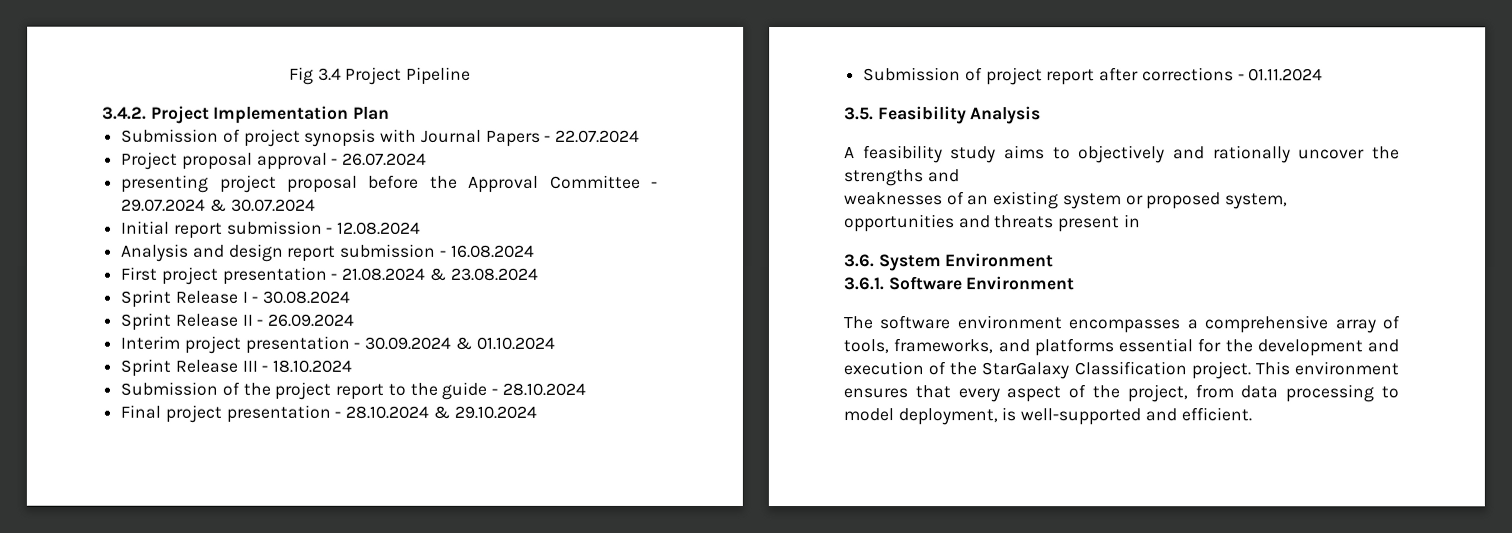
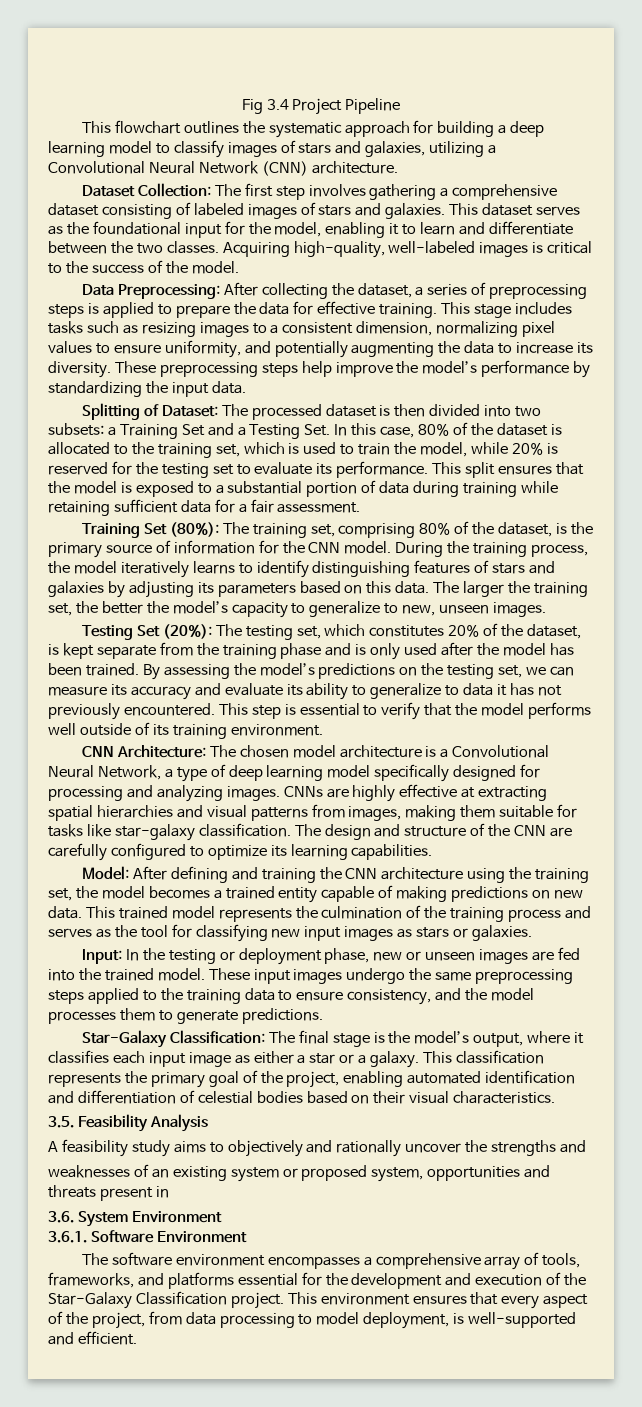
[102,105,391,124] [121,128,641,147] [121,151,428,170] [121,174,658,193] [121,198,316,212] [121,220,422,239] [121,243,535,262] [120,266,538,285] [120,289,351,308] [120,312,355,331] [120,335,555,354] [120,358,353,377] [120,381,586,400] [120,404,537,423] [863,67,1324,86] 3.4.2. Project Implementation Plan // Submission of project synopsis with Journal Papers - 22.07.2024 // Project proposal approval - 26.07.2024 // presenting project proposal before the Approval Committee - 29.07.2024 & 30.07.2024 // Initial report submission - 12.08.2024 // Analysis and design report submission - 16.08.2024 // First project presentation - 21.08.2024 & 23.08.2024 // Sprint Release I - 30.08.2024 // Sprint Release II - 26.09.2024 // Interim project presentation - 30.09.2024 & 01.10.2024 // Sprint Release III - 18.10.2024 // Submission of the project report to the guide - 28.10.2024 // Final project presentation - 28.10.2024 & 29.10.2024 // Submission of project report after corrections - 01.11.2024 -> [81,120,545,138] [48,140,497,158] [48,161,398,176] [81,183,558,200] [48,202,581,219] [48,221,573,238] [48,241,593,258] [48,260,239,274] [81,282,588,299] [48,301,572,318] [48,321,556,337] [48,340,594,358] [48,360,591,378] [48,381,246,397] [81,403,542,420] [48,422,562,439] [48,442,558,458] [48,461,584,478] [48,480,558,497] [48,499,361,516] [81,521,593,538] [48,540,589,558] [48,560,556,578] [48,581,588,598] [48,601,547,618] [81,623,582,640] [48,642,574,660] [48,663,574,680] [48,683,562,700] [48,702,592,720] [48,722,323,739] [81,745,550,758] [48,764,541,782] [48,784,548,802] [48,804,578,821] [48,823,573,841] [48,843,433,861] [81,866,590,883] [48,885,583,903] [48,905,592,922] [48,924,532,942] [81,947,580,965] [48,968,574,984] [48,988,535,1005] [48,1008,323,1024] [81,1030,585,1048] [48,1050,544,1068] [48,1070,576,1088] [48,1090,556,1104] This flowchart outlines the systematic approach for building a deep learning model to classify images of stars and galaxies, utilizing a Convolutional Neural Network (CNN) architecture. // Dataset Collection: The first step involves gathering a comprehensive dataset consisting of labeled images of stars and galaxies. This dataset serves as the foundational input for the model, enabling it to learn and differentiate between the two classes. Acquiring high-quality, well-labeled images is critical to the success of the model. // Data Preprocessing: After collecting the dataset, a series of preprocessing steps is applied to prepare the data for effective training. This stage includes tasks such as resizing images to a consistent dimension, normalizing pixel values to ensure uniformity, and potentially augmenting the data to increase its diversity. These preprocessing steps help improve the model’s performance by standardizing the input data. // Splitting of Dataset: The processed dataset is then divided into two subsets: a Training Set and a Testing Set. In this case, 80% of the dataset is allocated to the training set, which is used to train the model, while 20% is reserved for the testing set to evaluate its performance. This split ensures that the model is exposed to a substantial portion of data during training while retaining sufficient data for a fair assessment. // Training Set (80%): The training set, comprising 80% of the dataset, is the primary source of information for the CNN model. During the training process, the model iteratively learns to identify distinguishing features of stars and galaxies by adjusting its parameters based on this data. The larger the training set, the better the model’s capacity to generalize to new, unseen images. // Testing Set (20%): The testing set, which constitutes 20% of the dataset, is kept separate from the training phase and is only used after the model has been trained. By assessing the model’s predictions on the testing set, we can measure its accuracy and evaluate its ability to generalize to data it has not previously encountered. This step is essential to verify that the model performs well outside of its training environment. // CNN Architecture: The chosen model architecture is a Convolutional Neural Network, a type of deep learning model specifically designed for processing and analyzing images. CNNs are highly effective at extracting spatial hierarchies and visual patterns from images, making them suitable for tasks like star-galaxy classification. The design and structure of the CNN are carefully configured to optimize its learning capabilities. // Model: After defining and training the CNN architecture using the training set, the model becomes a trained entity capable of making predictions on new data. This trained model represents the culmination of the training process and serves as the tool for classifying new input images as stars or galaxies. // Input: In the testing or deployment phase, new or unseen images are fed into the trained model. These input images undergo the same preprocessing steps applied to the training data to ensure consistency, and the model processes them to generate predictions. // Star-Galaxy Classification: The final stage is the model’s output, where it classifies each input image as either a star or a galaxy. This classification represents the primary goal of the project, enabling automated identification and differentiation of celestial bodies based on their visual characteristics.
[981,362,1070,380] StarGalaxy -> [48,1292,132,1309] Star-Galaxy

